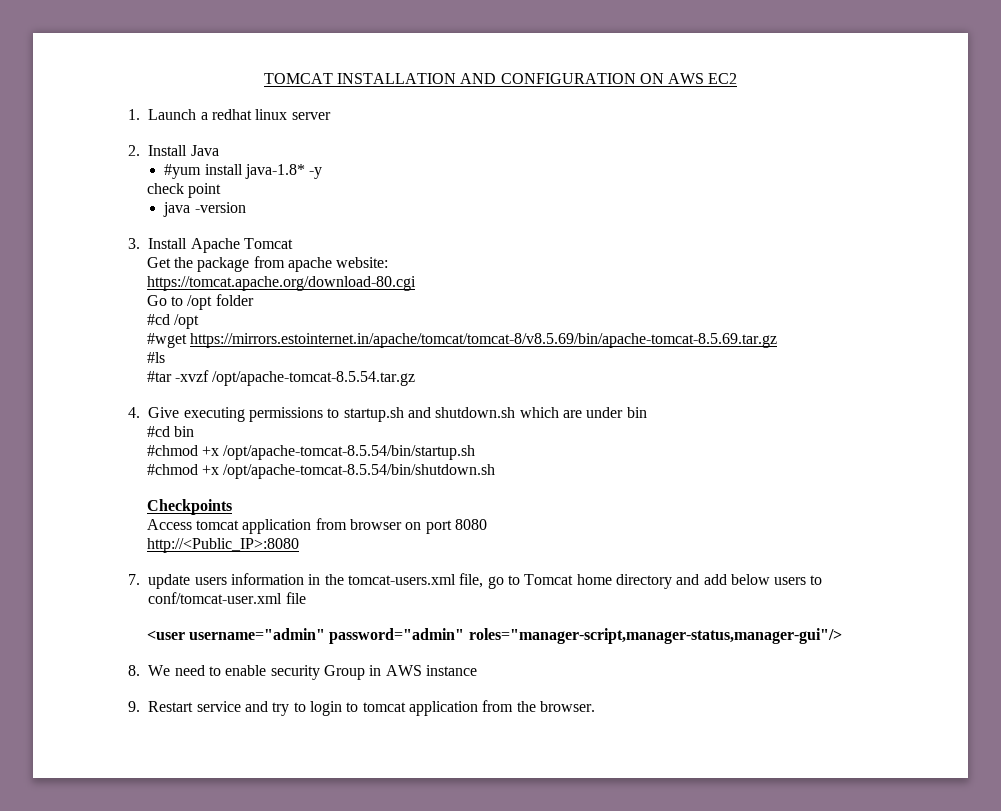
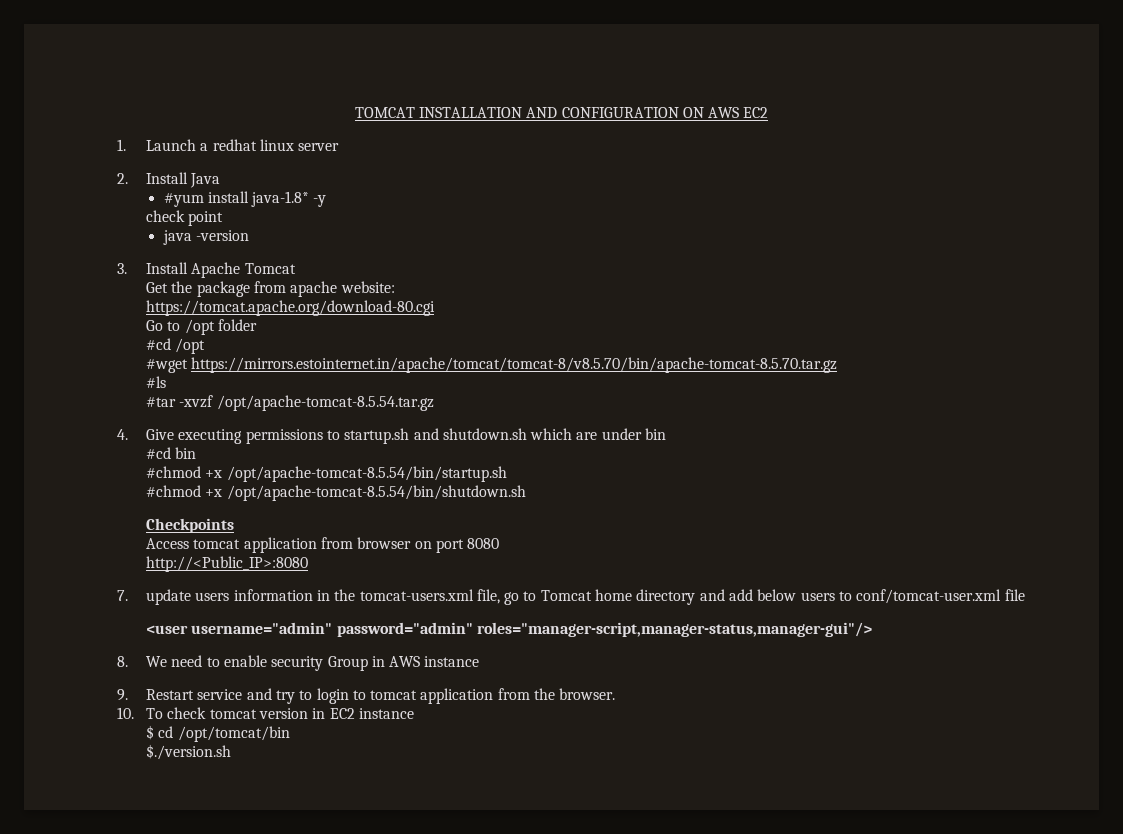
[189,333,777,348] https://mirrors.estointernet.in/apache/tomcat/tomcat-8/v8.5.69/bin/apache-tomcat-8.5.69.tar.gz -> [191,357,838,373] https://mirrors.estointernet.in/apache/tomcat/tomcat-8/v8.5.70/bin/apache-tomcat-8.5.70.tar.gz
(595, 706) none -> [116,707,414,719] [145,725,290,742] [145,744,231,760] // 10. To check tomcat version in EC2 instance // $ cd /opt/tomcat/bin // $./version.sh

